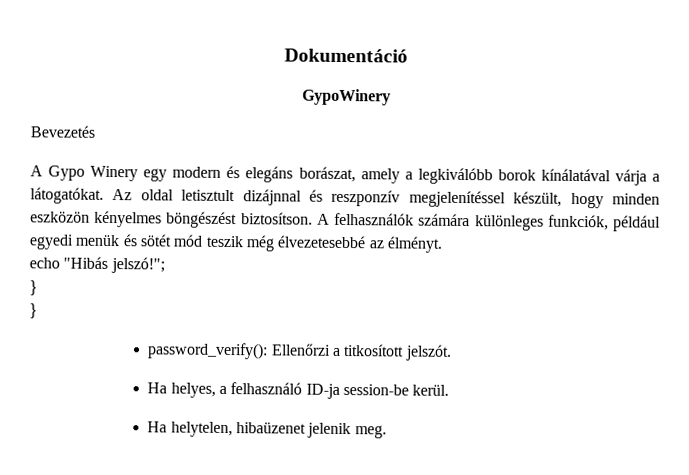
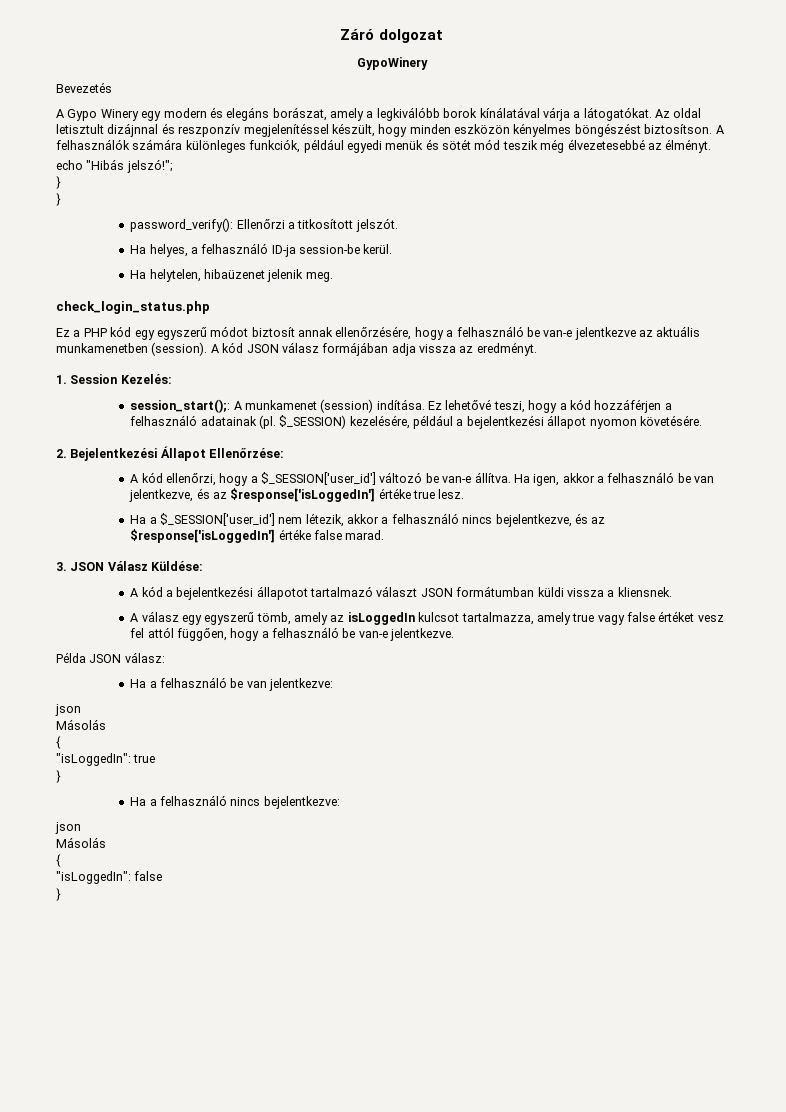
[284,48,408,63] Dokumentáció -> [340,29,443,43] Záró dolgozat
(387, 432) none -> [56,301,210,314] [56,326,701,340] [56,342,537,356] [56,374,172,384] [130,399,672,413] [130,415,702,429] [56,446,285,461] [130,472,715,486] [129,488,465,502] [130,513,606,527] [130,529,385,543] [56,561,204,571] [130,586,672,600] [130,611,724,625] [130,627,455,641] [56,652,165,663] [130,677,334,691] [55,704,81,716] [56,719,106,730] [56,736,61,749] [56,753,156,766] [56,770,61,783] [130,795,340,809] [55,822,81,834] [56,837,106,848] [56,854,61,867] [56,871,163,884] [56,888,61,901] // check_login_status.php // Ez a PHP kód egy egyszerű módot biztosít annak ellenőrzésére, hogy a felhasználó be van-e jelentkezve az aktuális munkamenetben (session). A kód JSON válasz formájában adja vissza az eredményt. // 1. Session Kezelés: // session_start();: A munkamenet (session) indítása. Ez lehetővé teszi, hogy a kód hozzáférjen a felhasználó adatainak (pl. $_SESSION) kezelésére, például a bejelentkezési állapot nyomon követésére. // 2. Bejelentkezési Állapot Ellenőrzése: // A kód ellenőrzi, hogy a $_SESSION['user_id'] változó be van-e állítva. Ha igen, akkor a felhasználó be van jelentkezve, és az $response['isLoggedIn'] értéke true lesz. // Ha a $_SESSION['user_id'] nem létezik, akkor a felhasználó nincs bejelentkezve, és az $response['isLoggedIn'] értéke false marad. // 3. JSON Válasz Küldése: // A kód a bejelentkezési állapotot tartalmazó választ JSON formátumban küldi vissza a kliensnek. // A válasz egy egyszerű tömb, amely az isLoggedIn kulcsot tartalmazza, amely true vagy false értéket vesz fel attól függően, hogy a felhasználó be van-e jelentkezve. // Példa JSON válasz: // Ha a felhasználó be van jelentkezve: // json // Másolás // { // "isLoggedIn": true // } // Ha a felhasználó nincs bejelentkezve: // json // Másolás // { // "isLoggedIn": false // }

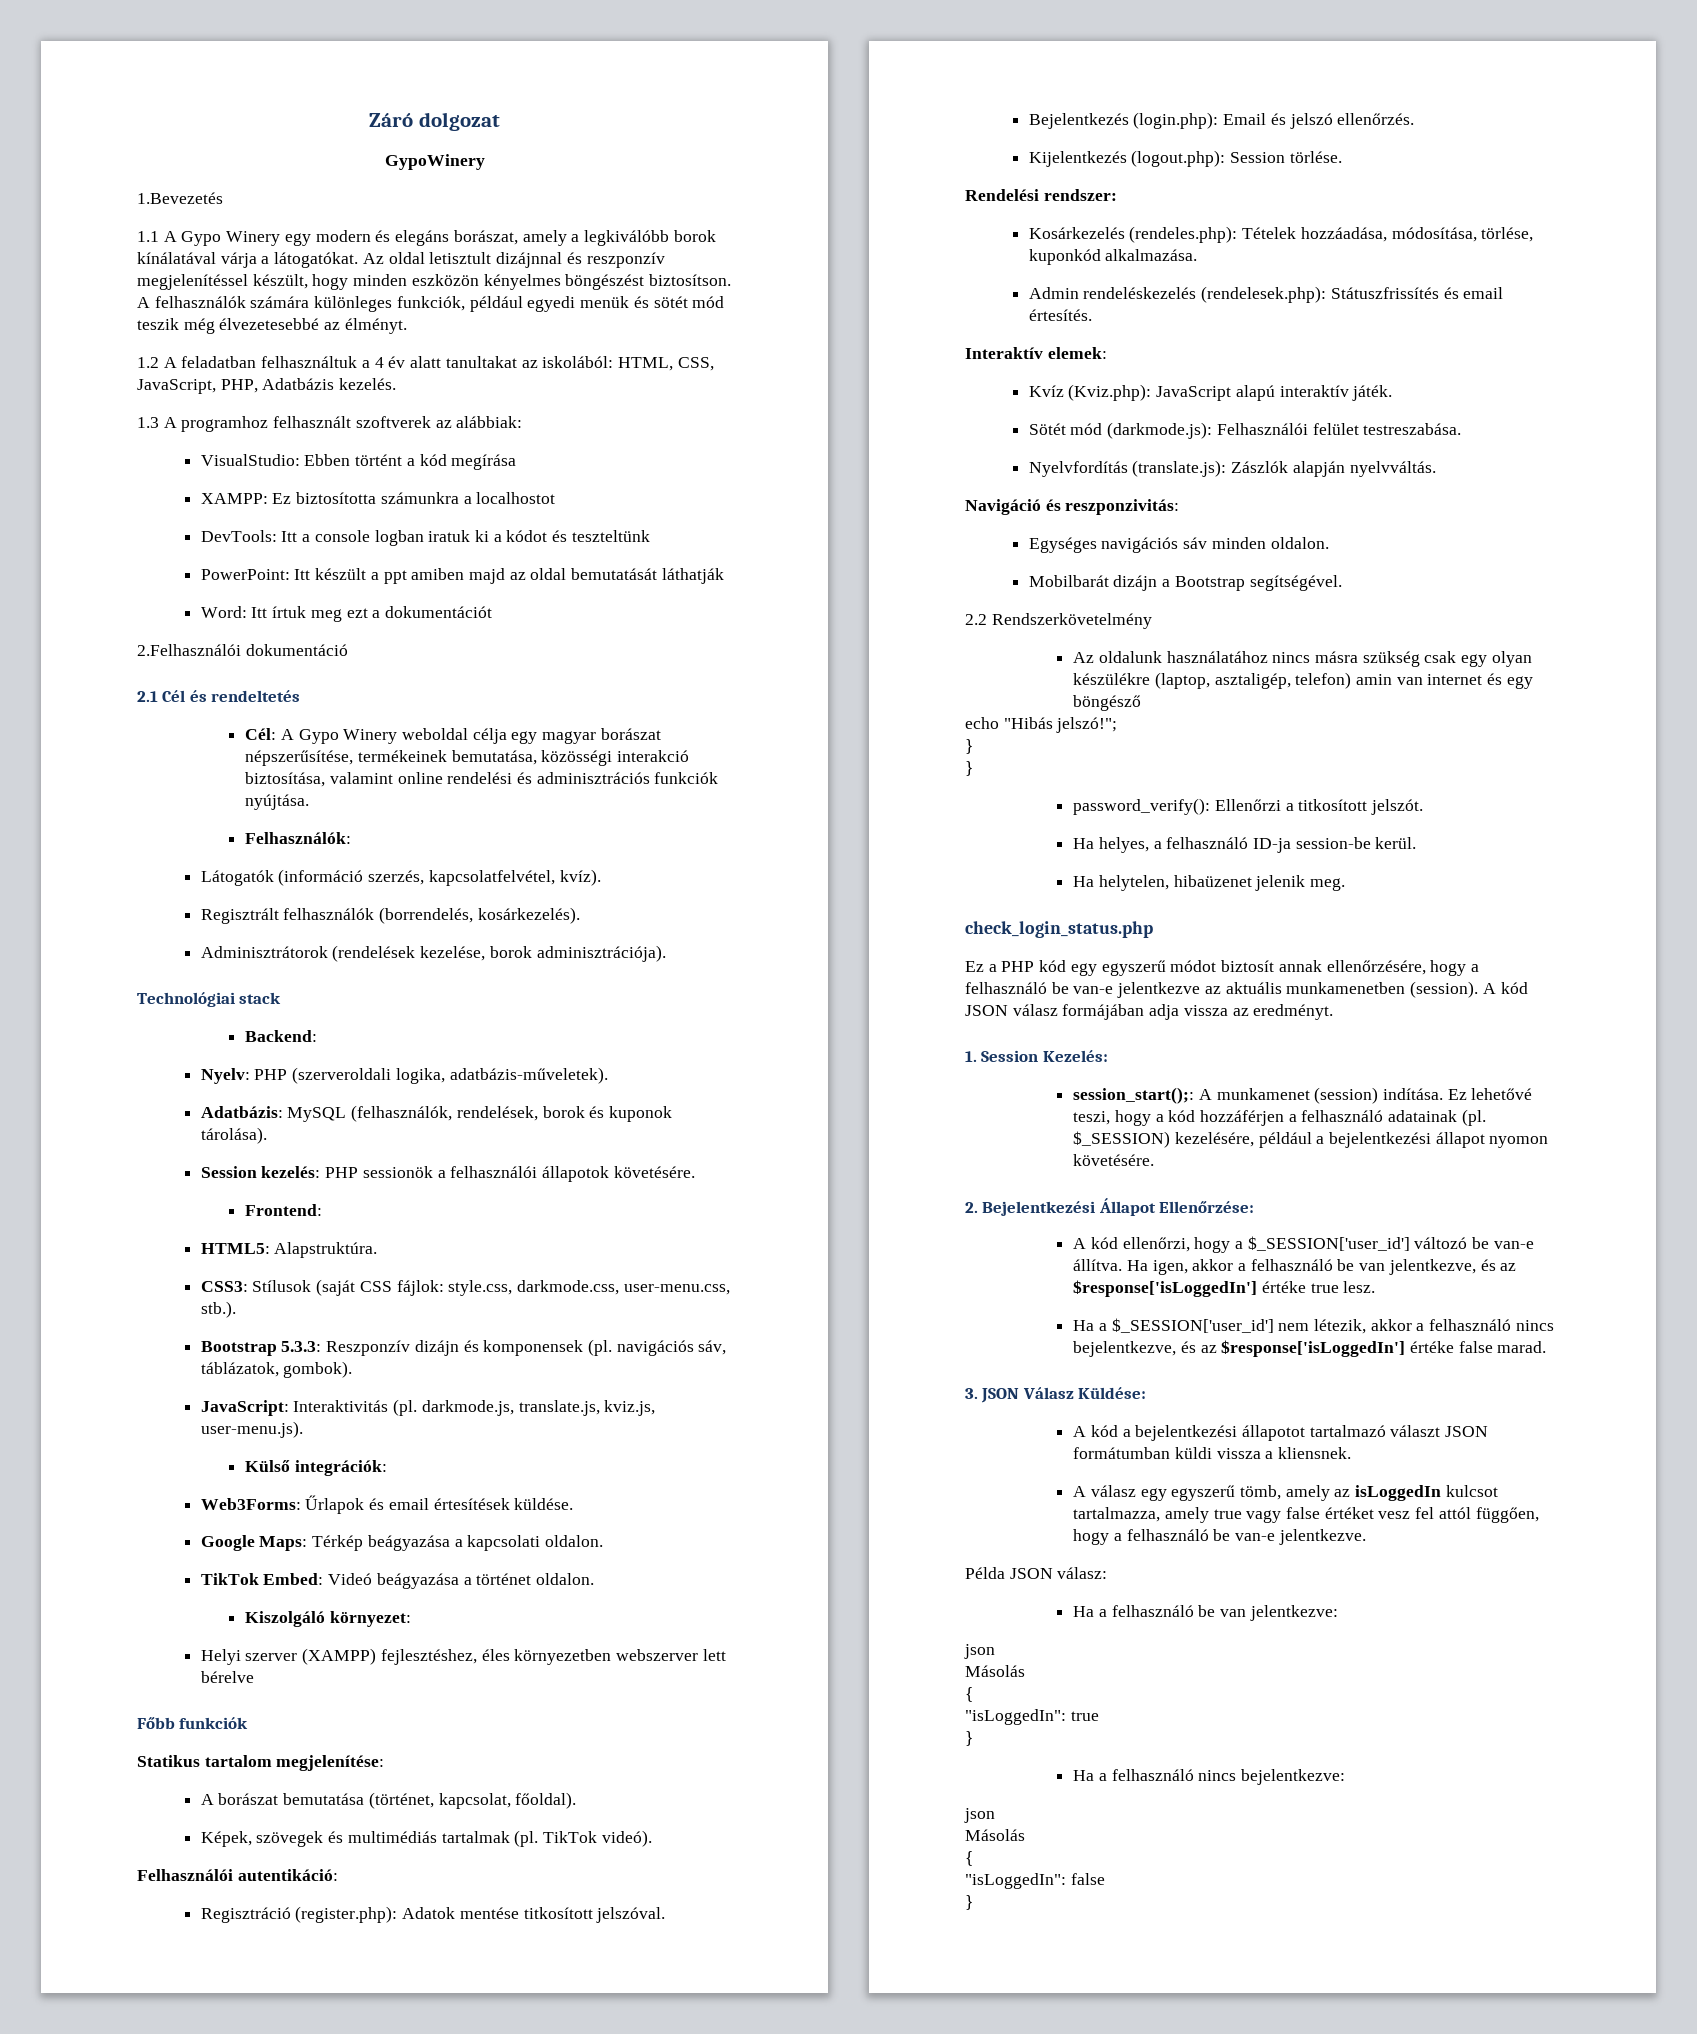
[56,82,112,93] Bevezetés // -> [137,192,223,204] [137,231,159,242] 1.Bevezetés // 1.1
(712, 146) none -> [137,356,714,371] [137,378,397,394] [137,416,523,432] [200,454,517,470] [200,492,556,504] [200,530,650,546] [200,568,724,584] [200,606,492,622] [137,644,348,656] [137,690,301,702] [245,728,661,744] [245,750,689,766] [245,772,719,787] [245,794,310,810] [245,832,352,844] [200,869,601,886] [200,907,580,924] [200,945,666,962] [137,992,282,1007] [245,1030,318,1042] [200,1067,608,1084] [200,1105,672,1122] [200,1127,267,1144] [200,1166,695,1182] [245,1204,323,1216] [200,1242,378,1258] [200,1279,730,1296] [200,1301,236,1318] [200,1339,727,1356] [200,1361,353,1378] [200,1399,656,1416] [200,1421,303,1438] [245,1460,387,1476] [200,1495,574,1514] [200,1535,603,1551] [200,1573,594,1589] [245,1611,411,1627] [200,1648,726,1665] [200,1671,254,1683] [137,1717,249,1729] [137,1755,385,1771] [200,1792,577,1809] [200,1830,652,1847] [137,1869,338,1881] [200,1906,666,1923] [1028,112,1415,129] [1028,150,1342,167] [965,189,1117,201] [1028,226,1534,243] [1028,249,1198,265] [1028,286,1504,303] [1028,309,1092,321] [965,347,1107,359] [1028,384,1393,401] [1028,422,1462,439] [1028,460,1436,477] [965,499,1180,515] [1028,537,1329,553] [1028,575,1342,591] [965,613,1152,629] [1073,651,1532,667] [1073,672,1533,689] [1073,695,1142,711] // 1.2 A feladatban felhasználtuk a 4 év alatt tanultakat az iskolából: HTML, CSS, JavaScript, PHP, Adatbázis kezelés. // 1.3 A programhoz felhasznált szoftverek az alábbiak: // VisualStudio: Ebben történt a kód megírása // XAMPP: Ez biztosította számunkra a localhostot // DevTools: Itt a console logban iratuk ki a kódot és teszteltünk // PowerPoint: Itt készült a ppt amiben majd az oldal bemutatását láthatják // Word: Itt írtuk meg ezt a dokumentációt // 2.Felhasználói dokumentáció // 2.1 Cél és rendeltetés // Cél: A Gypo Winery weboldal célja egy magyar borászat népszerűsítése, termékeinek bemutatása, közösségi interakció biztosítása, valamint online rendelési és adminisztrációs funkciók nyújtása. // Felhasználók: // Látogatók (információ szerzés, kapcsolatfelvétel, kvíz). // Regisztrált felhasználók (borrendelés, kosárkezelés). // Adminisztrátorok (rendelések kezelése, borok adminisztrációja). // Technológiai stack // Backend: // Nyelv: PHP (szerveroldali logika, adatbázis-műveletek). // Adatbázis: MySQL (felhasználók, rendelések, borok és kuponok tárolása). // Session kezelés: PHP sessionök a felhasználói állapotok követésére. // Frontend: // HTML5: Alapstruktúra. // CSS3: Stílusok (saját CSS fájlok: style.css, darkmode.css, user-menu.css, stb.). // Bootstrap 5.3.3: Reszponzív dizájn és komponensek (pl. navigációs sáv, táblázatok, gombok). // JavaScript: Interaktivitás (pl. darkmode.js, translate.js, kviz.js, user-menu.js). // Külső integrációk: // Web3Forms: Űrlapok és email értesítések küldése. // Google Maps: Térkép beágyazása a kapcsolati oldalon. // TikTok Embed: Videó beágyazása a történet oldalon. // Kiszolgáló környezet: // Helyi szerver (XAMPP) fejlesztéshez, éles környezetben webszerver lett bérelve // Főbb funkciók // Statikus tartalom megjelenítése: // A borászat bemutatása (történet, kapcsolat, főoldal). // Képek, szövegek és multimédiás tartalmak (pl. TikTok videó). // Felhasználói autentikáció: // Regisztráció (register.php): Adatok mentése titkosított jelszóval. // Bejelentkezés (login.php): Email és jelszó ellenőrzés. // Kijelentkezés (logout.php): Session törlése. // Rendelési rendszer: // Kosárkezelés (rendeles.php): Tételek hozzáadása, módosítása, törlése, kuponkód alkalmazása. // Admin rendeléskezelés (rendelesek.php): Státuszfrissítés és email értesítés. // Interaktív elemek: // Kvíz (Kviz.php): JavaScript alapú interaktív játék. // Sötét mód (darkmode.js): Felhasználói felület testreszabása. // Nyelvfordítás (translate.js): Zászlók alapján nyelvváltás. // Navigáció és reszponzivitás: // Egységes navigációs sáv minden oldalon. // Mobilbarát dizájn a Bootstrap segítségével. // 2.2 Rendszerkövetelmény // Az oldalunk használatához nincs másra szükség csak egy olyan készülékre (laptop, asztaligép, telefon) amin van internet és egy böngésző

